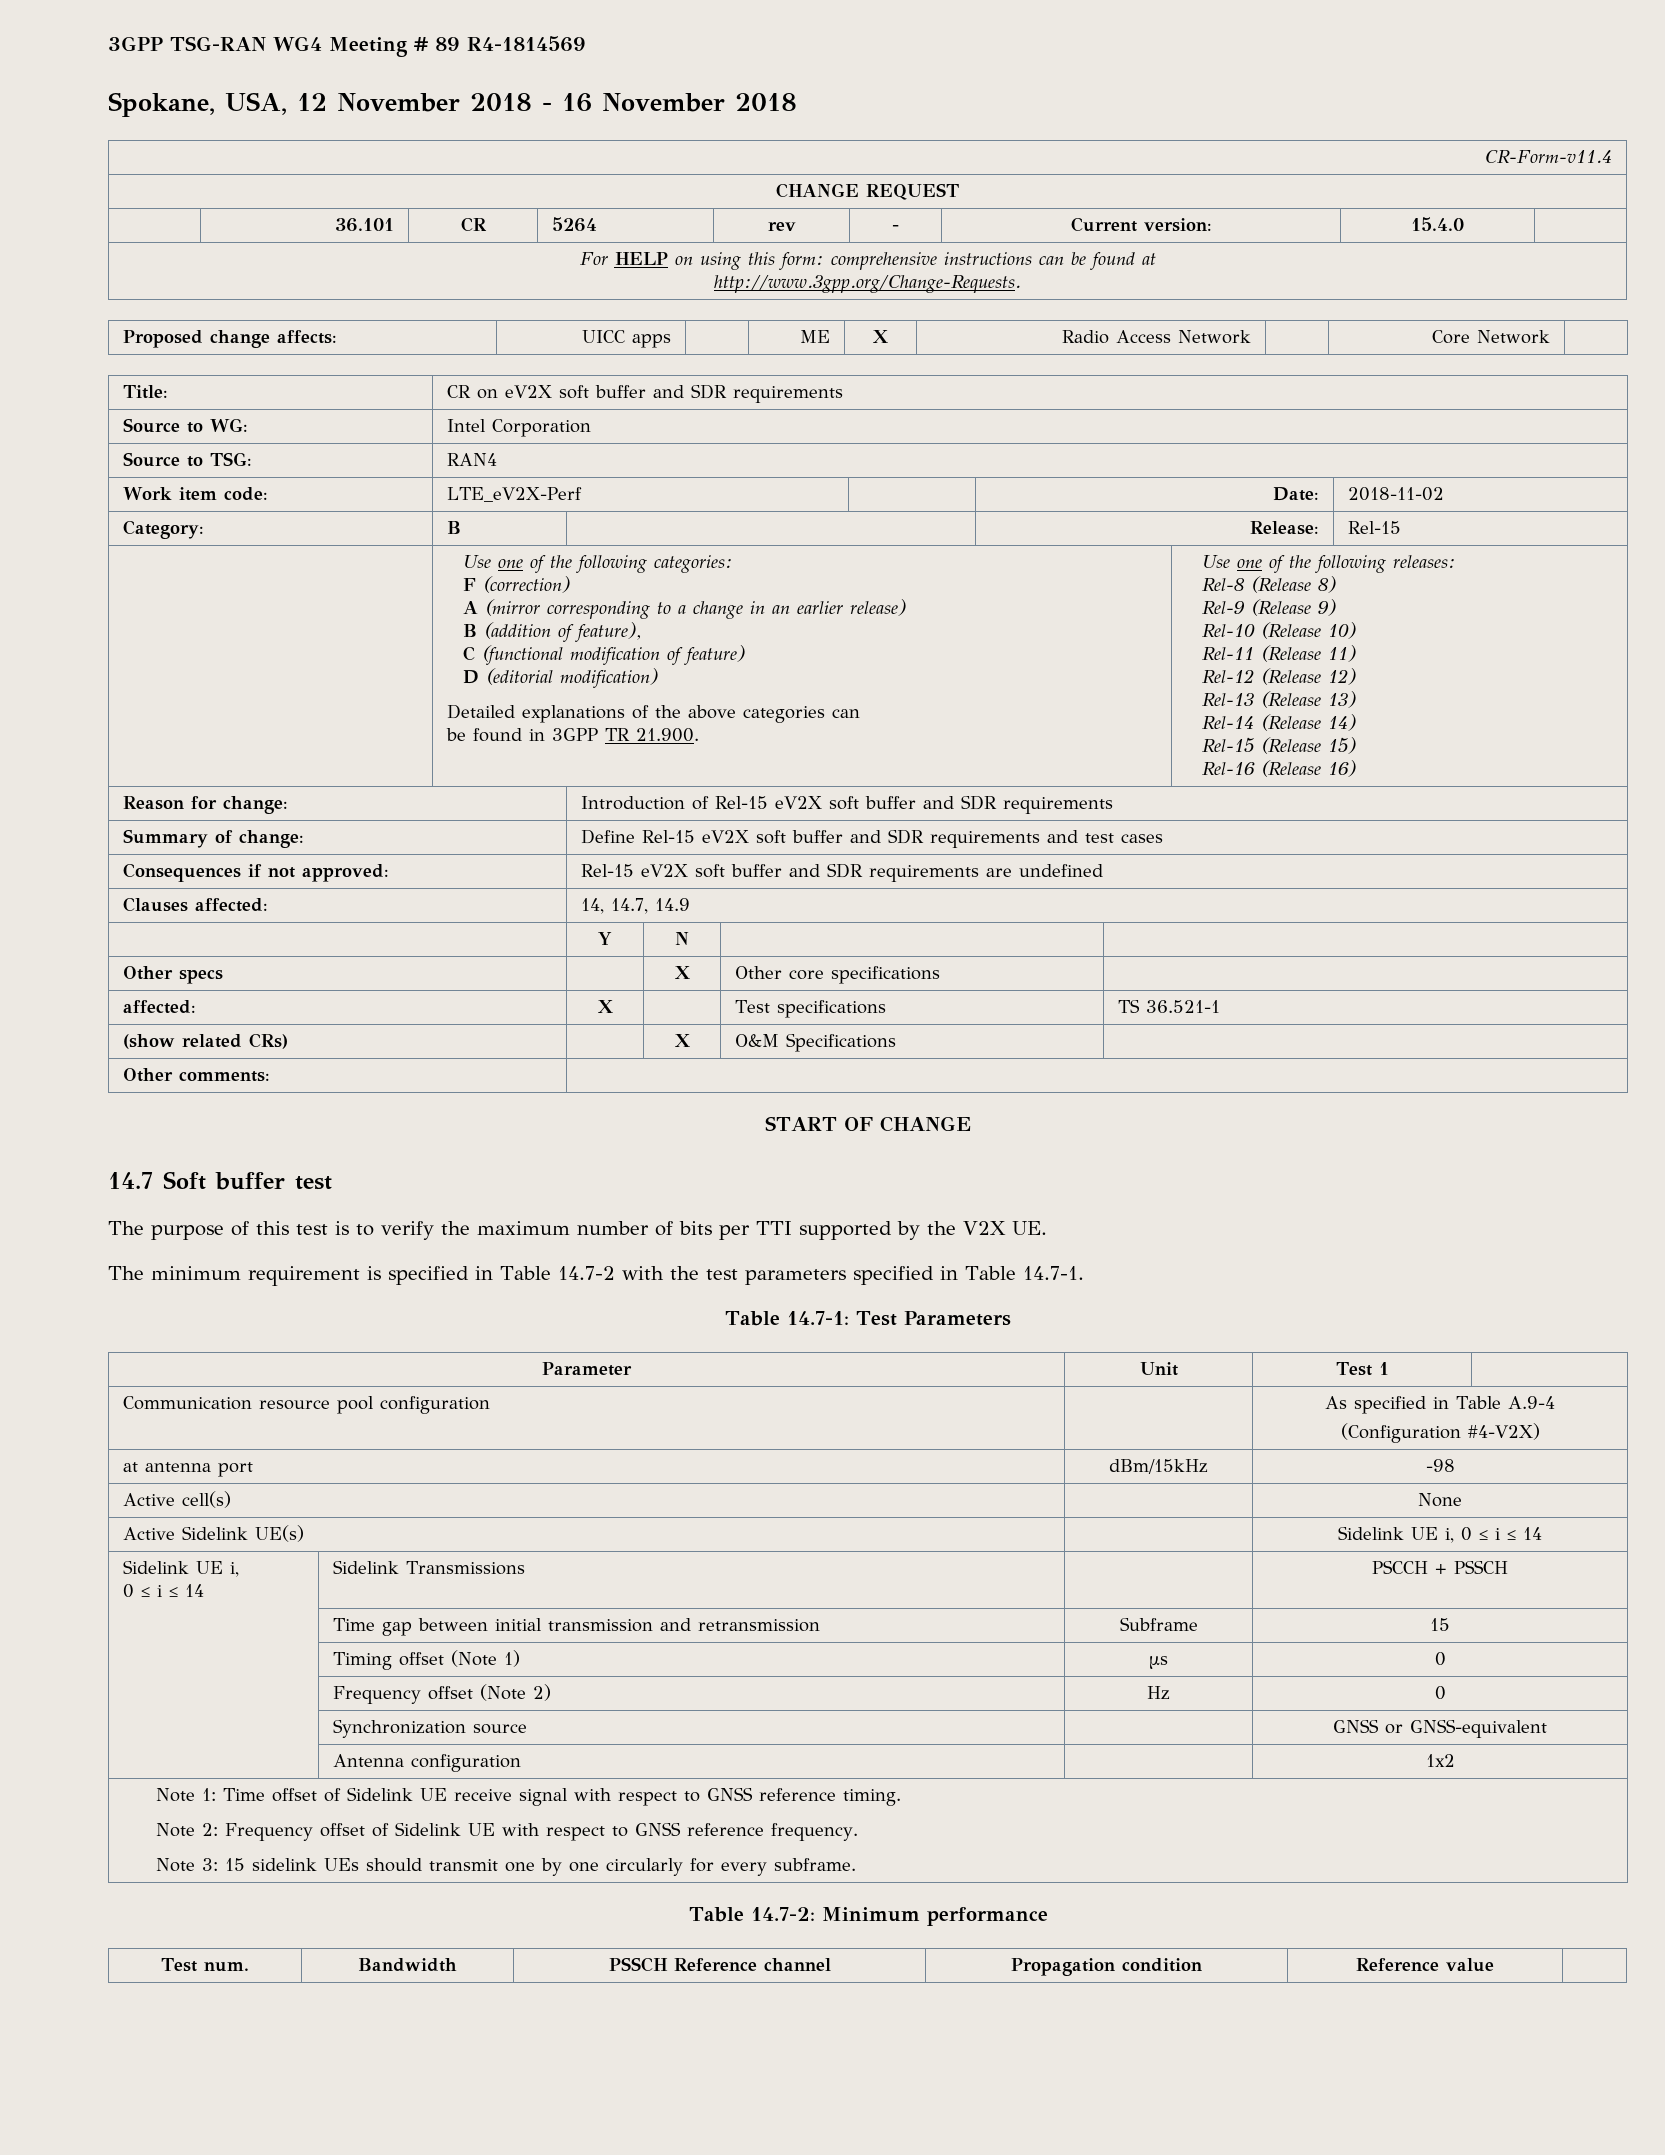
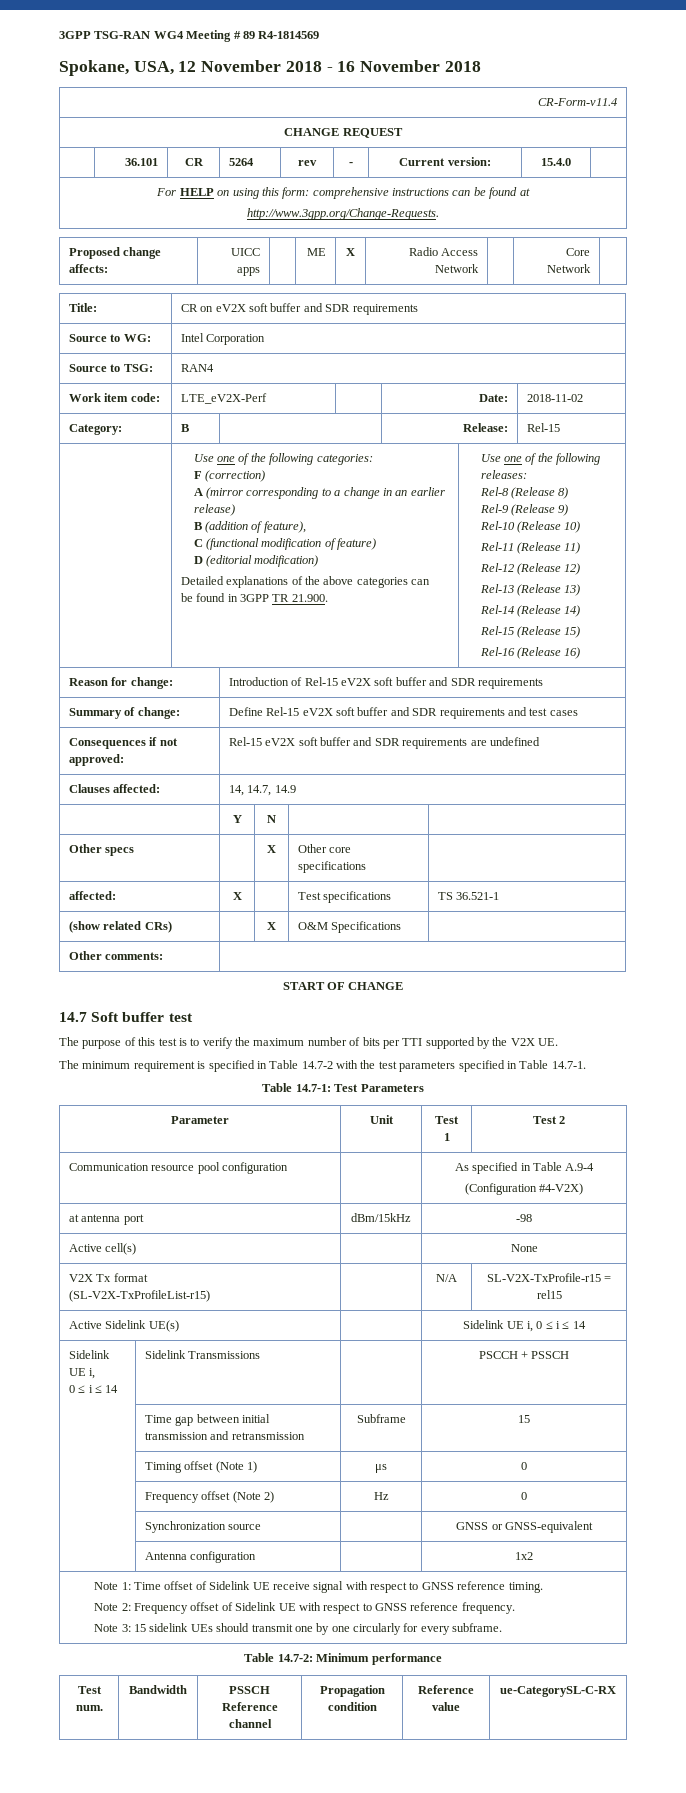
(1389, 1368) none -> [532,1116,566,1124] Test 2
(1462, 1500) none -> [68,1273,148,1282] [68,1290,210,1302] [436,1274,457,1282] [486,1273,612,1282] [536,1290,562,1299] // V2X Tx format // (SL-V2X-TxProfileList-r15) | | N/A | SL-V2X-TxProfile-r15 = rel15
(1494, 1965) none -> [499,1686,616,1697] ue-CategorySL-C-RX

